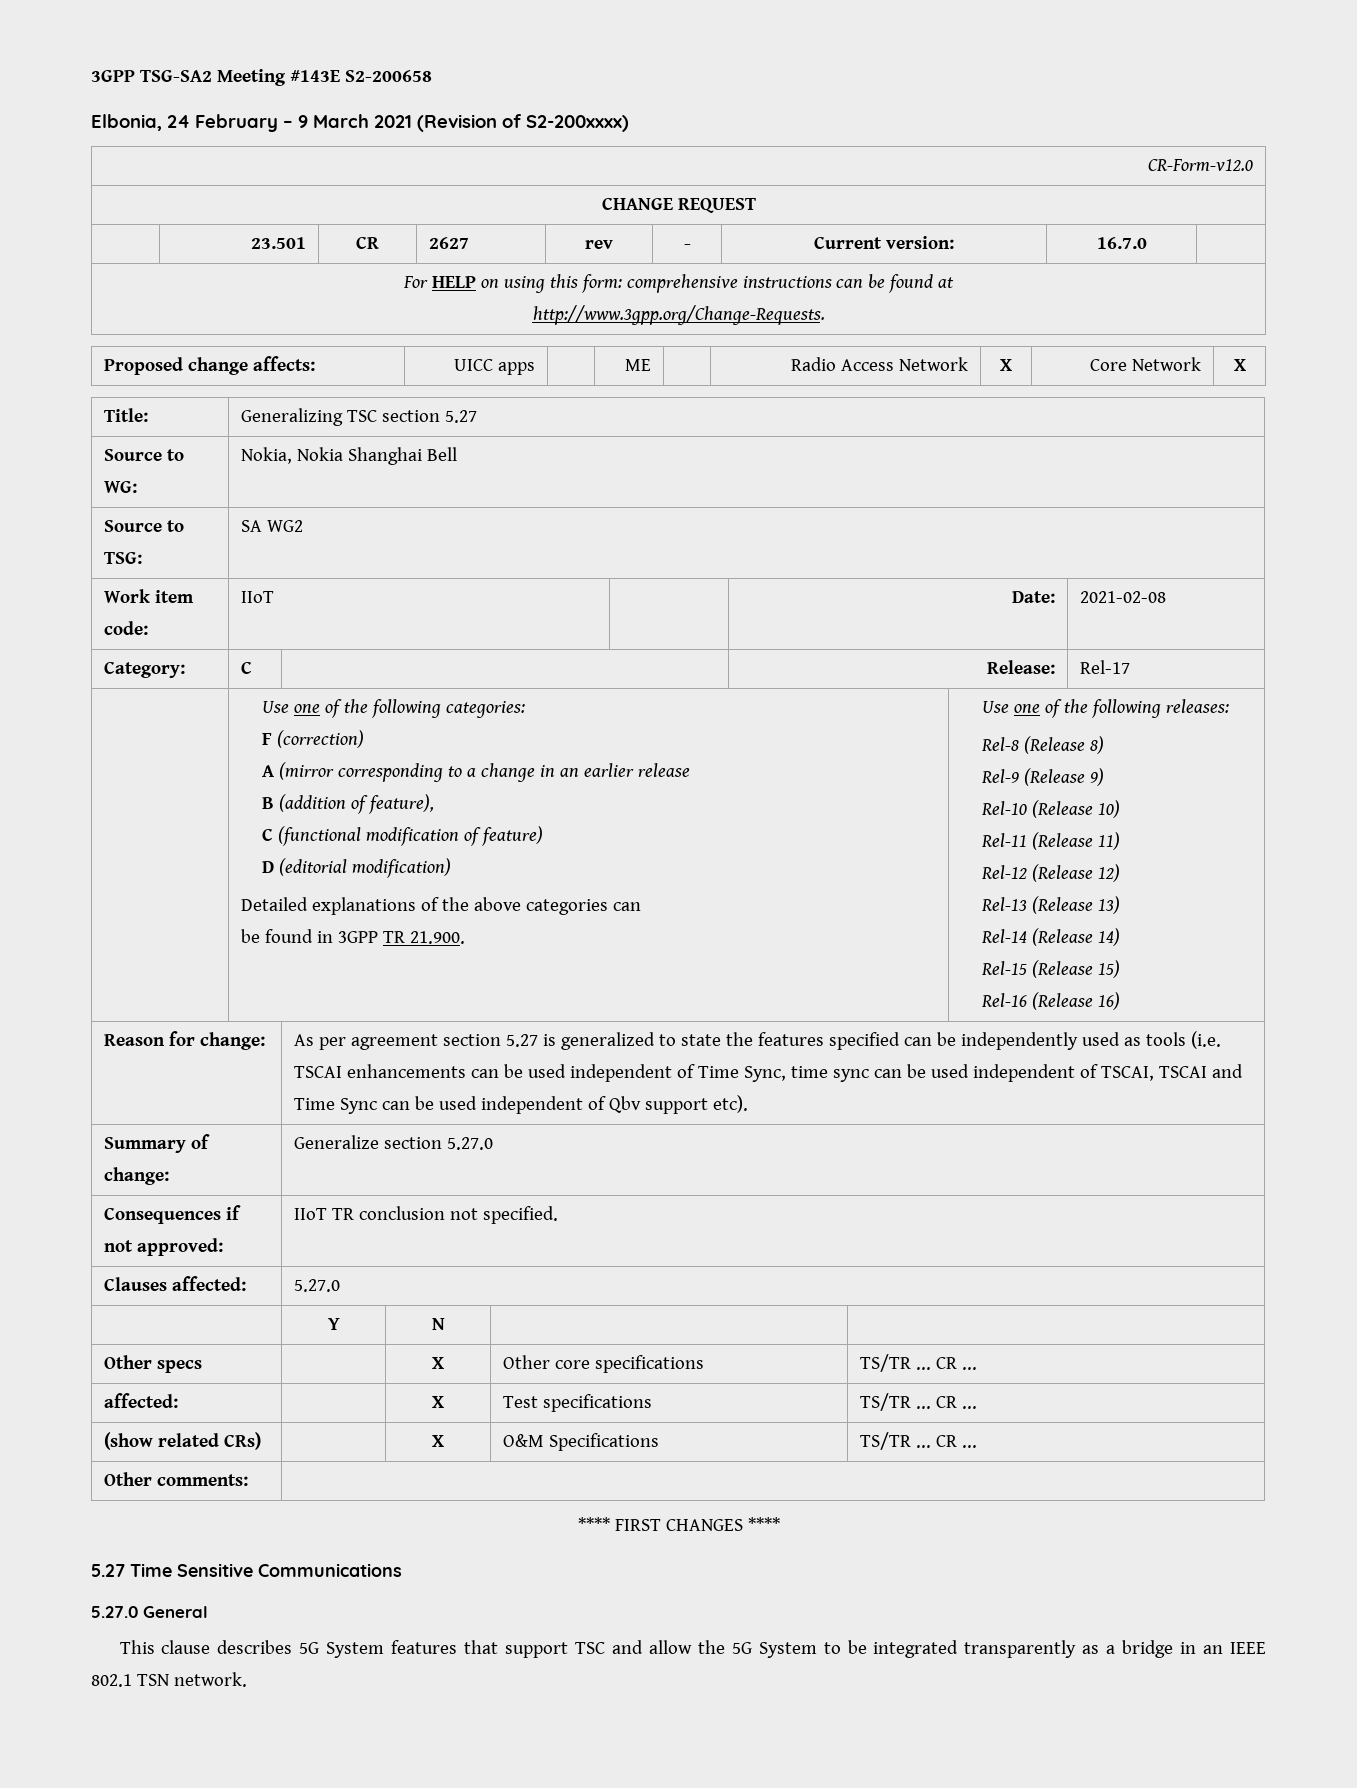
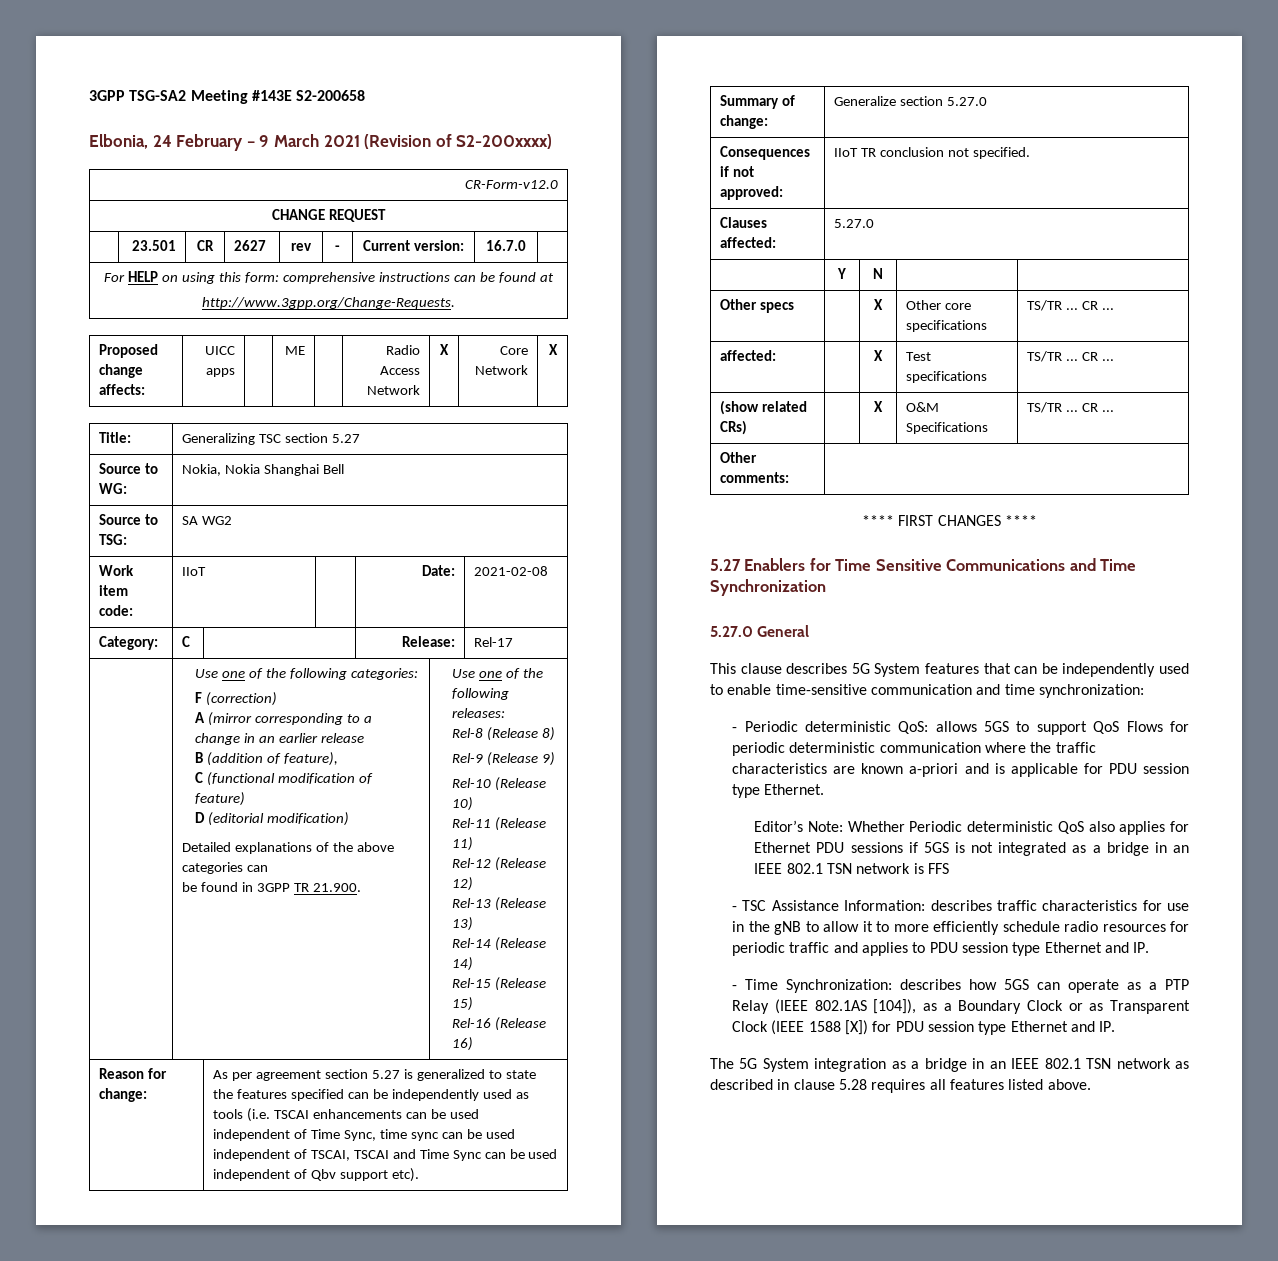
(125, 1570) none -> [744,558,831,571] Enablers for
(402, 1570) none -> [1069,558,1137,571] [710,579,826,596] and Time Synchronization
[505,1640,1266,1658] [91,1672,247,1687] support TSC and allow the 5G System to be integrated transparently as a bridge in an IEEE 802.1 TSN network. -> [1014,663,1189,677] [710,684,1144,698] [732,721,1189,735] [732,742,1096,756] [732,763,1189,777] [732,784,825,798] [754,820,1189,835] [754,842,1189,856] [754,863,949,874] [732,900,1189,911] [732,921,1189,935] [732,942,1150,956] [732,979,1189,993] [732,999,1190,1014] [732,1020,1116,1035] [710,1058,1189,1072] [710,1079,1091,1093] can be independently used to enable time-sensitive communication and time synchronization: // - Periodic deterministic QoS: allows 5GS to support QoS Flows for periodic deterministic communication where the traffic characteristics are known a-priori and is applicable for PDU session type Ethernet. // Editor’s Note: Whether Periodic deterministic QoS also applies for Ethernet PDU sessions if 5GS is not integrated as a bridge in an IEEE 802.1 TSN network is FFS // - TSC Assistance Information: describes traffic characteristics for use in the gNB to allow it to more efficiently schedule radio resources for periodic traffic and applies to PDU session type Ethernet and IP. // - Time Synchronization: describes how 5GS can operate as a PTP Relay (IEEE 802.1AS [104]), as a Boundary Clock or as Transparent Clock (IEEE 1588 [X]) for PDU session type Ethernet and IP. // The 5G System integration as a bridge in an IEEE 802.1 TSN network as described in clause 5.28 requires all features listed above.

